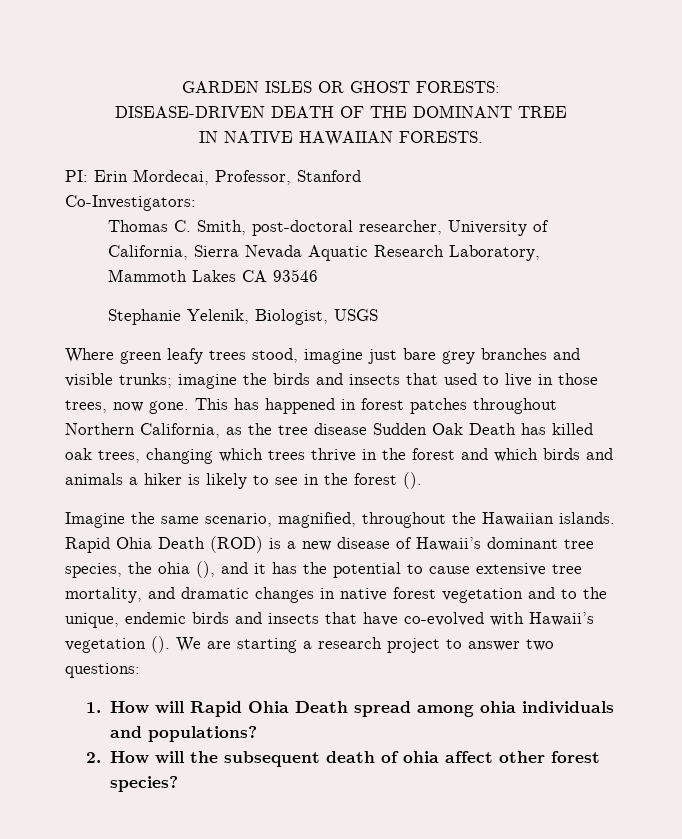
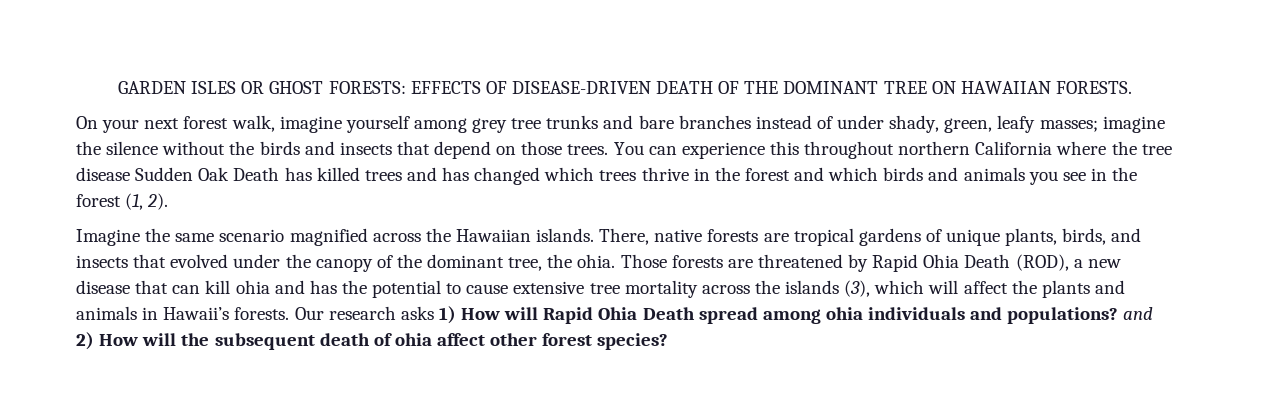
(500, 87) // -> [410,81,507,94] EFFECTS OF
[199,131,293,143] // IN NATIVE -> [931,81,956,94] ON
[65,169,361,185] [65,195,196,211] [107,220,549,236] [107,245,540,261] [107,269,318,282] [107,309,378,325] [65,348,580,364] [65,373,237,389] PI: Erin Mordecai, Professor, Stanford // Co-Investigators: // Thomas C. Smith, post-doctoral researcher, University of California, Sierra Nevada Aquatic Research Laboratory, Mammoth Lakes CA 93546 // Stephanie Yelenik, Biologist, USGS // Where green leafy trees stood, imagine just bare grey branches and visible trunks; imagine -> [76,115,1165,133] [76,141,226,155] On your next forest walk, imagine yourself among grey tree trunks and bare branches instead of under shady, green, leafy masses; imagine the silence without
[444,373,598,387] [65,398,557,414] [65,423,242,438] used to live in those trees, now gone. This has happened in forest patches throughout Northern California, as -> [434,141,1107,159] depend on those trees. You can experience this throughout northern California where
[65,448,213,464] oak trees, changing -> [364,167,541,185] trees and has changed
[129,473,269,489] a hiker is likely to -> [1028,171,1058,185] you
[403,472,422,489] (). -> [125,193,169,210] (1, 2).
[205,512,615,528] [65,536,281,553] scenario, magnified, throughout the Hawaiian islands. Rapid Ohia Death (ROD) is -> [219,228,1142,246] [76,254,1069,272] scenario magnified across the Hawaiian islands. There, native forests are tropical gardens of unique plants, birds, and insects that evolved under the canopy of the dominant tree, the ohia. Those forests are threatened by Rapid Ohia Death (ROD),
[396,537,594,551] [65,561,266,578] of Hawaii’s dominant tree species, the ohia (), and it -> [135,280,305,294] that can kill ohia and
[65,587,607,603] [65,612,594,628] [65,636,554,653] [65,663,140,678] [86,702,102,713] mortality, and dramatic changes in native forest vegetation and to the unique, endemic birds and insects that have co-evolved with Hawaii’s vegetation (). We are starting a research project to answer two questions: // 1. -> [624,280,1125,298] [76,306,456,324] mortality across the islands (3), which will affect the plants and animals in Hawaii’s forests. Our research asks 1)
[86,752,102,763] // 2. -> [1123,307,1154,320] [76,332,94,350] and 2)

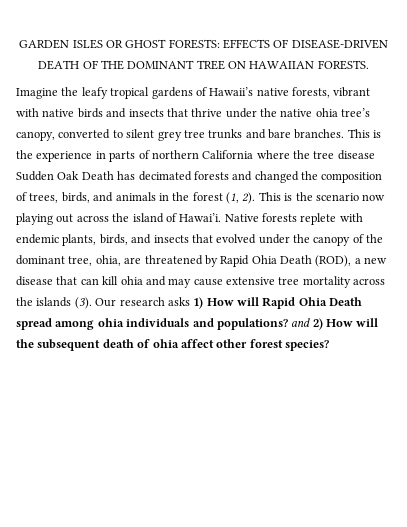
[76,115,467,133] On your next forest walk, imagine yourself among -> [16,87,371,99] [16,108,371,118] [16,129,155,141] Imagine the leafy tropical gardens of Hawaii’s native forests, vibrant with native birds and insects that thrive under the native ohia tree’s canopy, converted to silent
[678,115,1165,133] [76,141,895,159] branches instead of under shady, green, leafy masses; imagine the silence without the birds and insects that depend on those trees. You can experience this throughout -> [294,129,382,139] [16,150,150,162] branches. This is the experience in parts of
[316,167,1086,185] killed trees and has changed which trees thrive in the forest and which birds and animals you see -> [138,171,383,183] [16,192,156,203] decimated forests and changed the composition of trees, birds, and animals
[76,228,1001,246] // Imagine the same scenario magnified across the Hawaiian islands. There, native forests are tropical gardens of unique -> [258,192,386,201] [16,213,363,225] [16,234,59,244] This is the scenario now playing out across the island of Hawai’i. Native forests replete with endemic
[547,254,723,268] the ohia. Those forests -> [95,255,121,266] ohia,
[309,280,462,298] has the potential to -> [168,278,192,288] may
[844,280,1125,298] [76,306,290,320] (3), which will affect the plants and animals in Hawaii’s forests. -> [74,297,92,309] (3).

